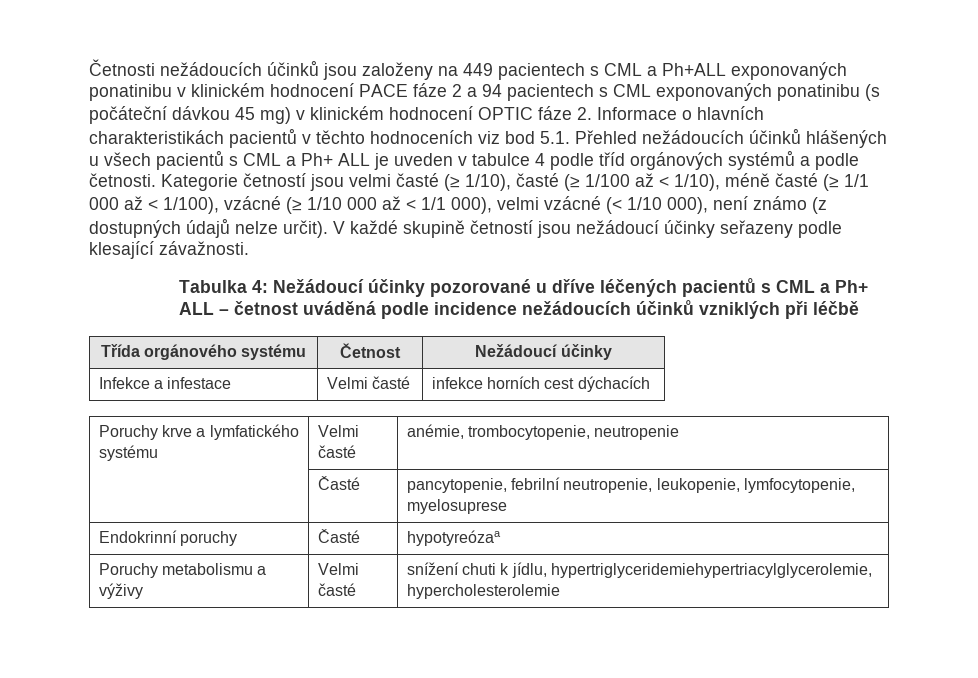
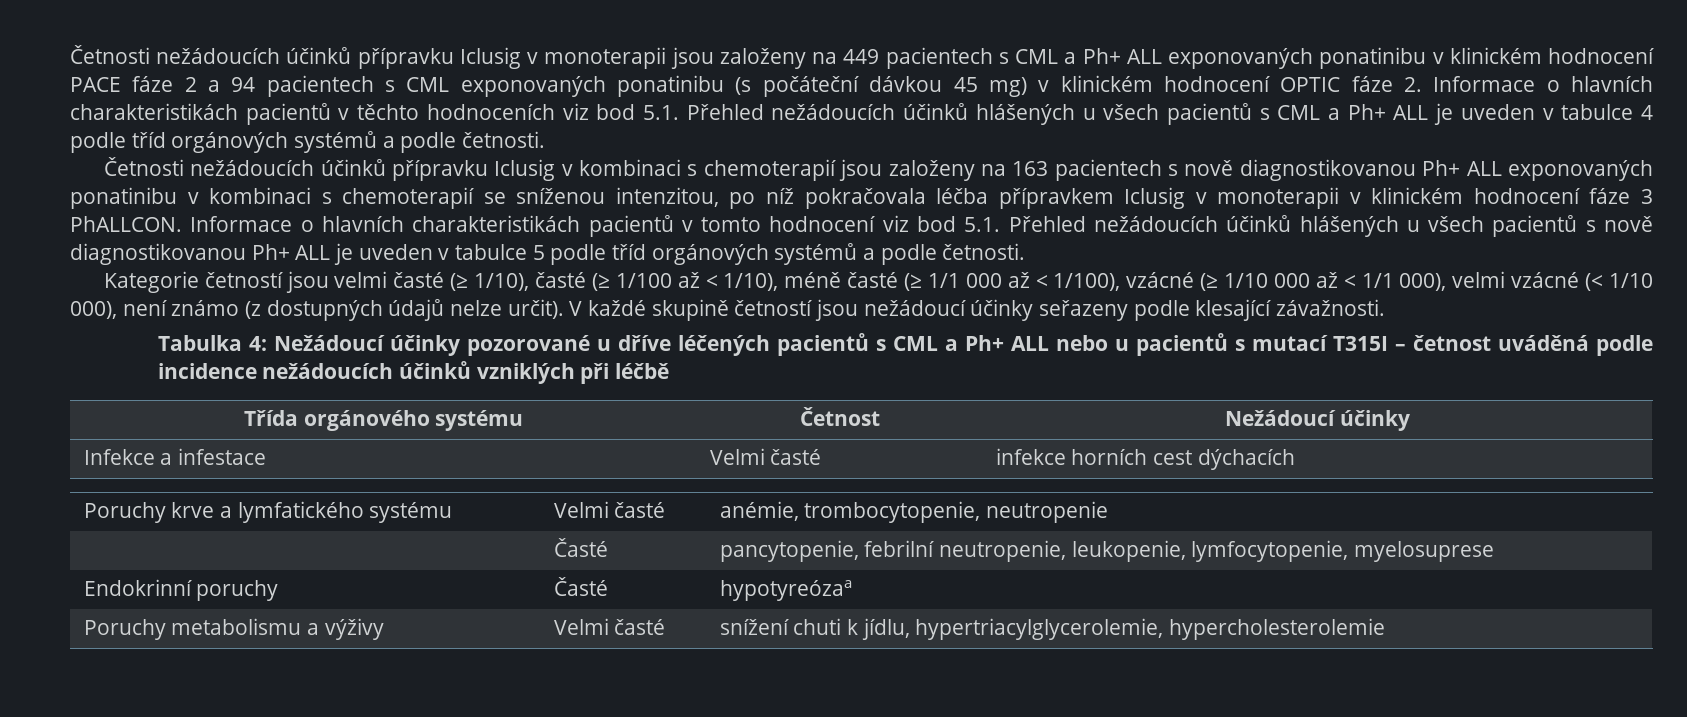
[89,59,319,76] Četnosti nežádoucích účinků -> [70,45,667,69] Četnosti nežádoucích účinků přípravku Iclusig v monoterapii
[662,63,726,76] Ph+ALL -> [1082,48,1162,64] Ph+ ALL
(156, 180) none -> [103,157,1653,181] [70,187,1653,209] [70,215,1653,237] [70,243,1026,265] // Četnosti nežádoucích účinků přípravku Iclusig v kombinaci s chemoterapií jsou založeny na 163 pacientech s nově diagnostikovanou Ph+ ALL exponovaných ponatinibu v kombinaci s chemoterapií se sníženou intenzitou, po níž pokračovala léčba přípravkem Iclusig v monoterapii v klinickém hodnocení fáze 3 PhALLCON. Informace o hlavních charakteristikách pacientů v tomto hodnocení viz bod 5.1. Přehled nežádoucích účinků hlášených u všech pacientů s nově diagnostikovanou Ph+ ALL je uveden v tabulce 5 podle tříd orgánových systémů a podle četnosti. //
(214, 308) none -> [1055,333,1388,356] nebo u pacientů s mutací T315I
[550,563,872,578] hypertriglyceridemiehypertriacylglycerolemie, -> [915,618,1164,640] hypertriacylglycerolemie,

